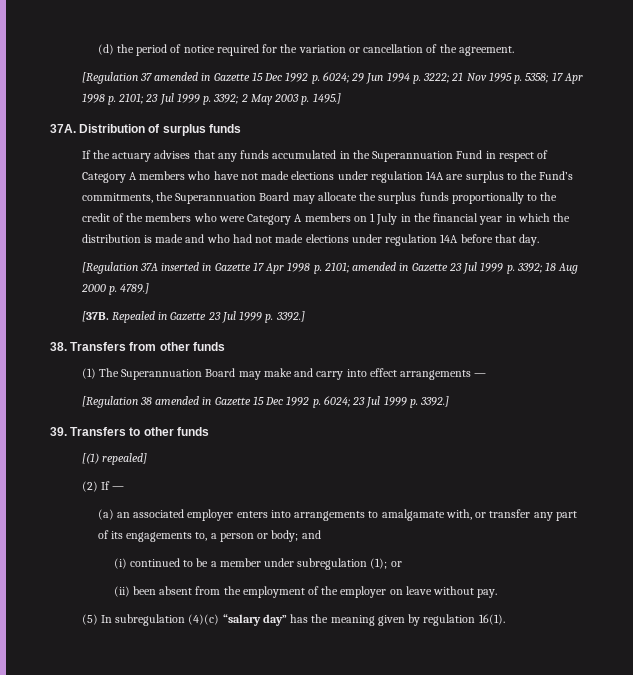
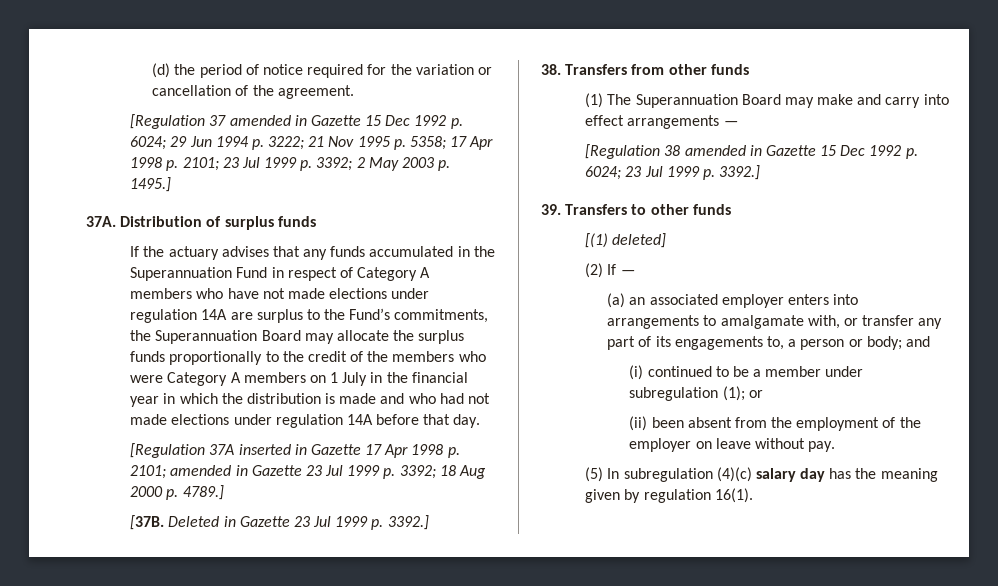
[112,311,156,323] Repealed -> [168,516,220,527] Deleted
[102,453,148,465] repealed] -> [612,233,667,248] deleted]
[222,614,287,626] “salary day” -> [755,468,826,482] salary day

